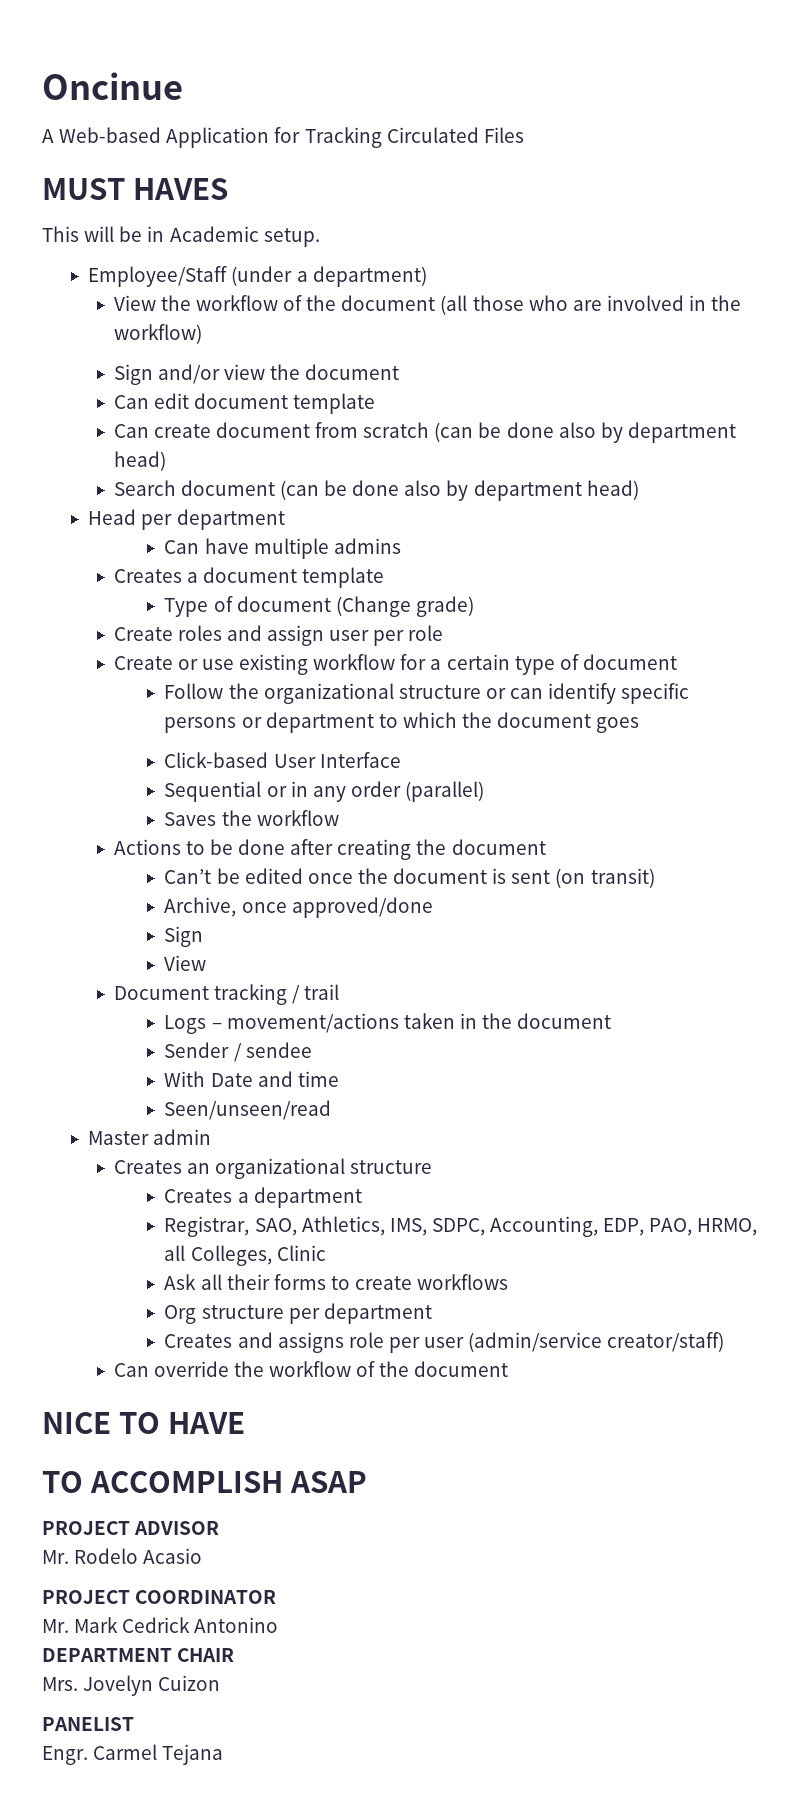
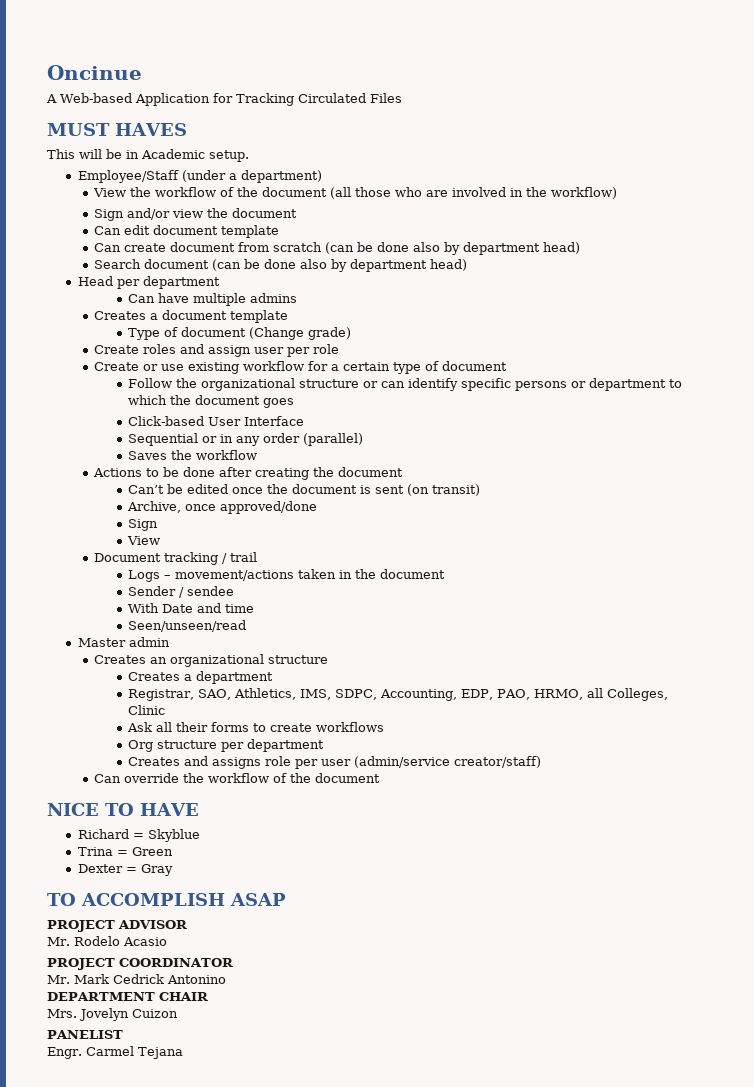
(245, 1423) none -> [77,829,200,842] [77,847,173,856] [77,864,173,876] // Richard = Skyblue // Trina = Green // Dexter = Gray

